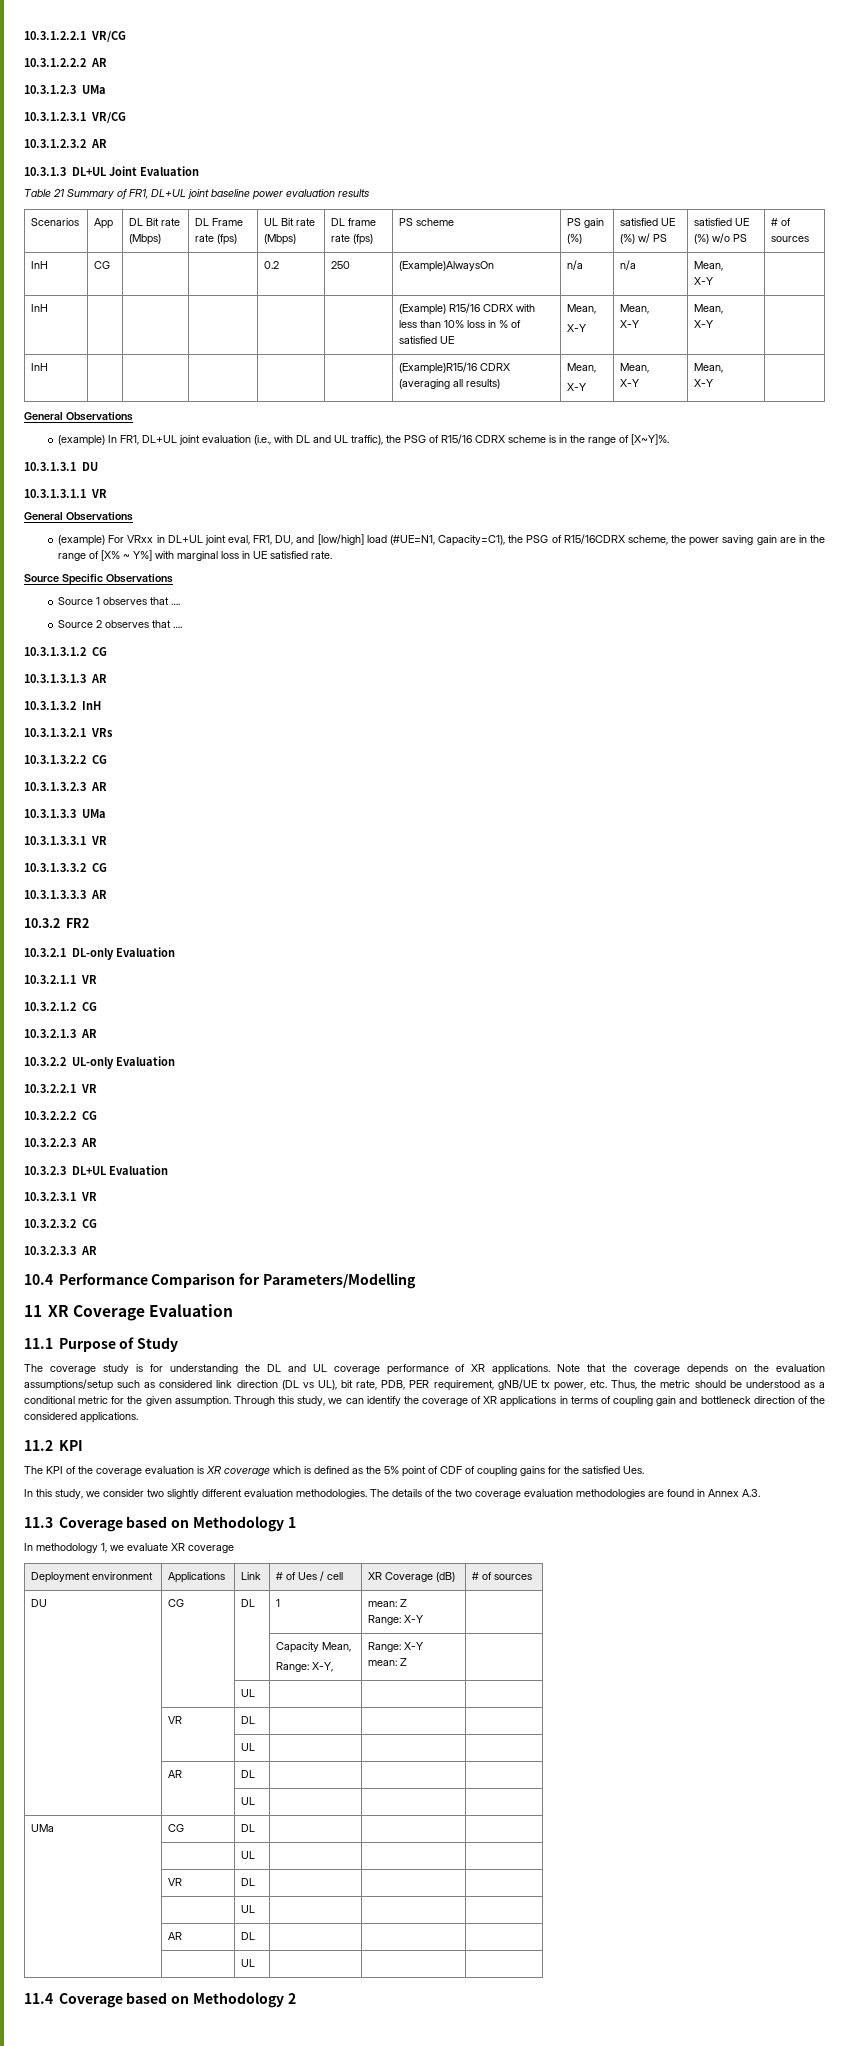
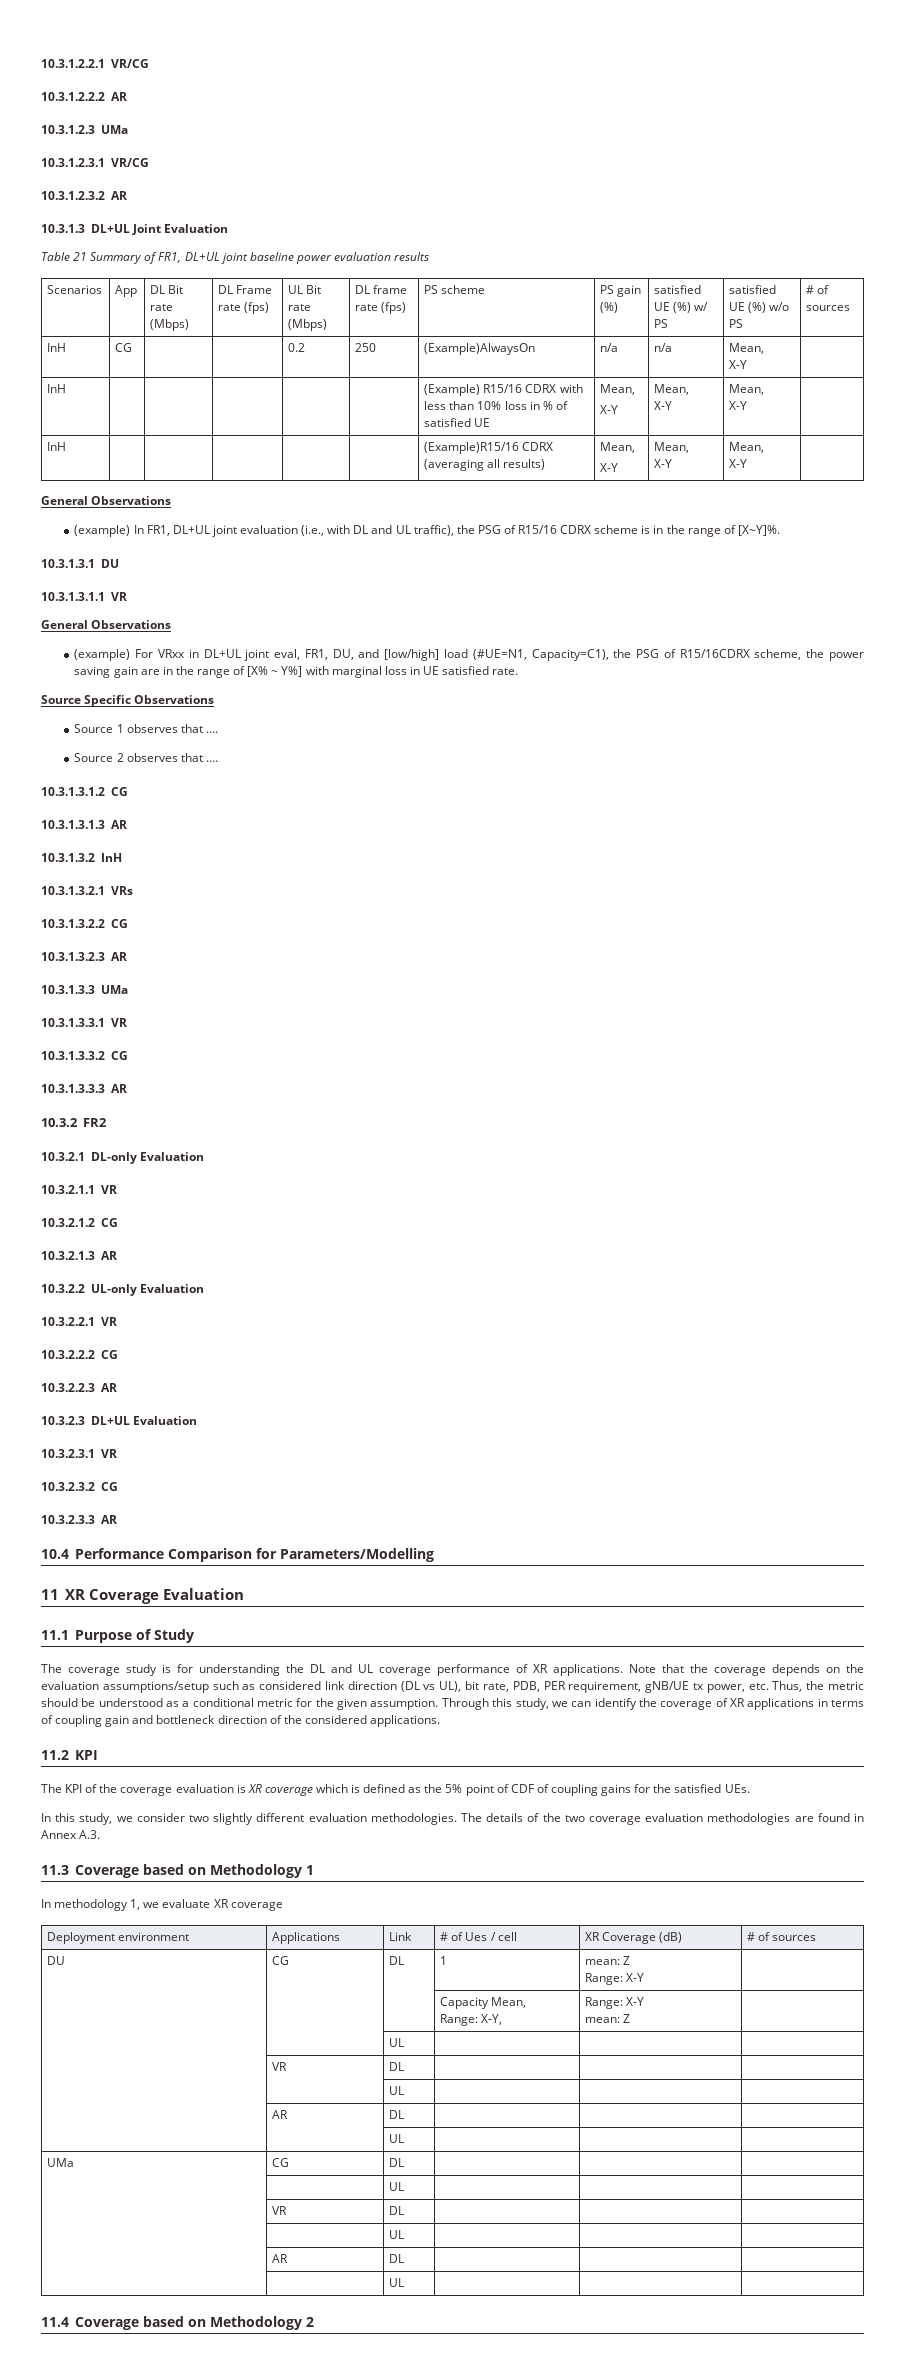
[623,1466,644,1474] Ues. -> [724,1784,750,1793] UEs.

